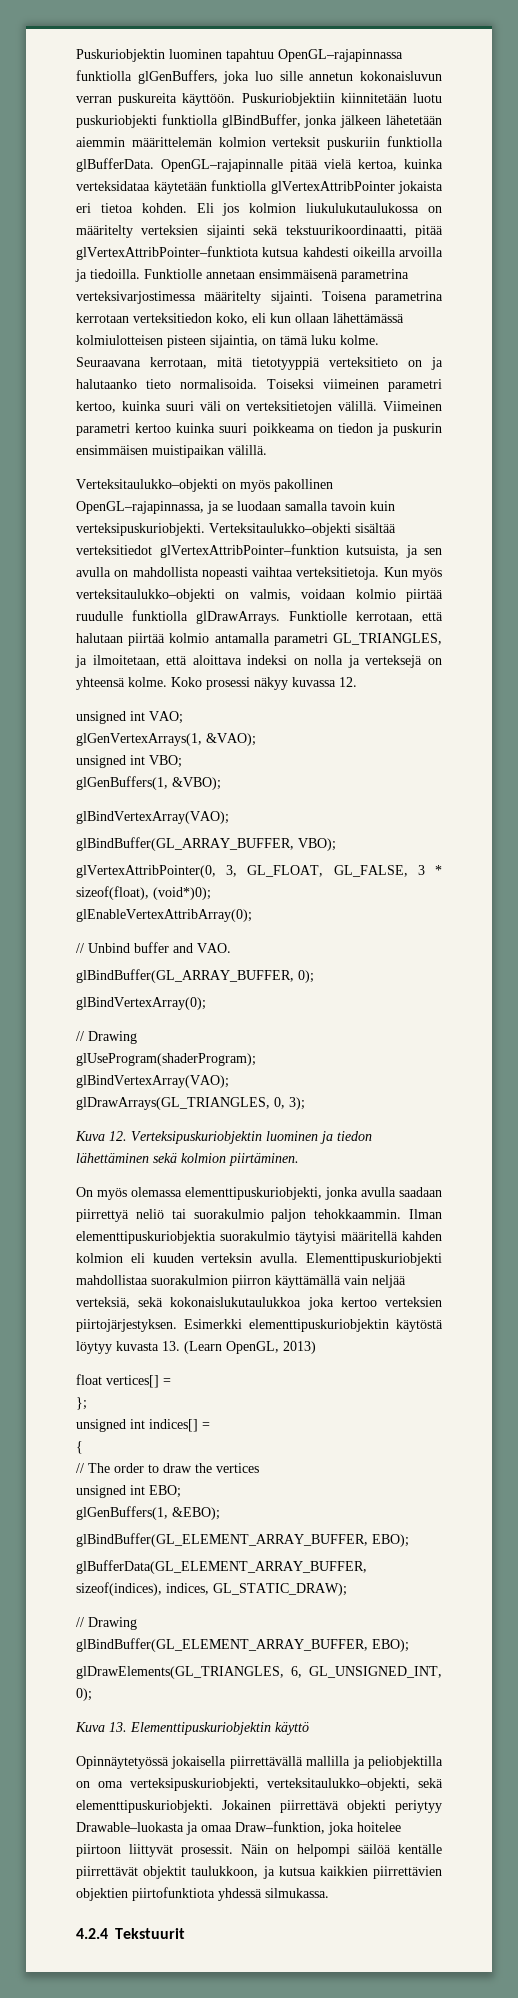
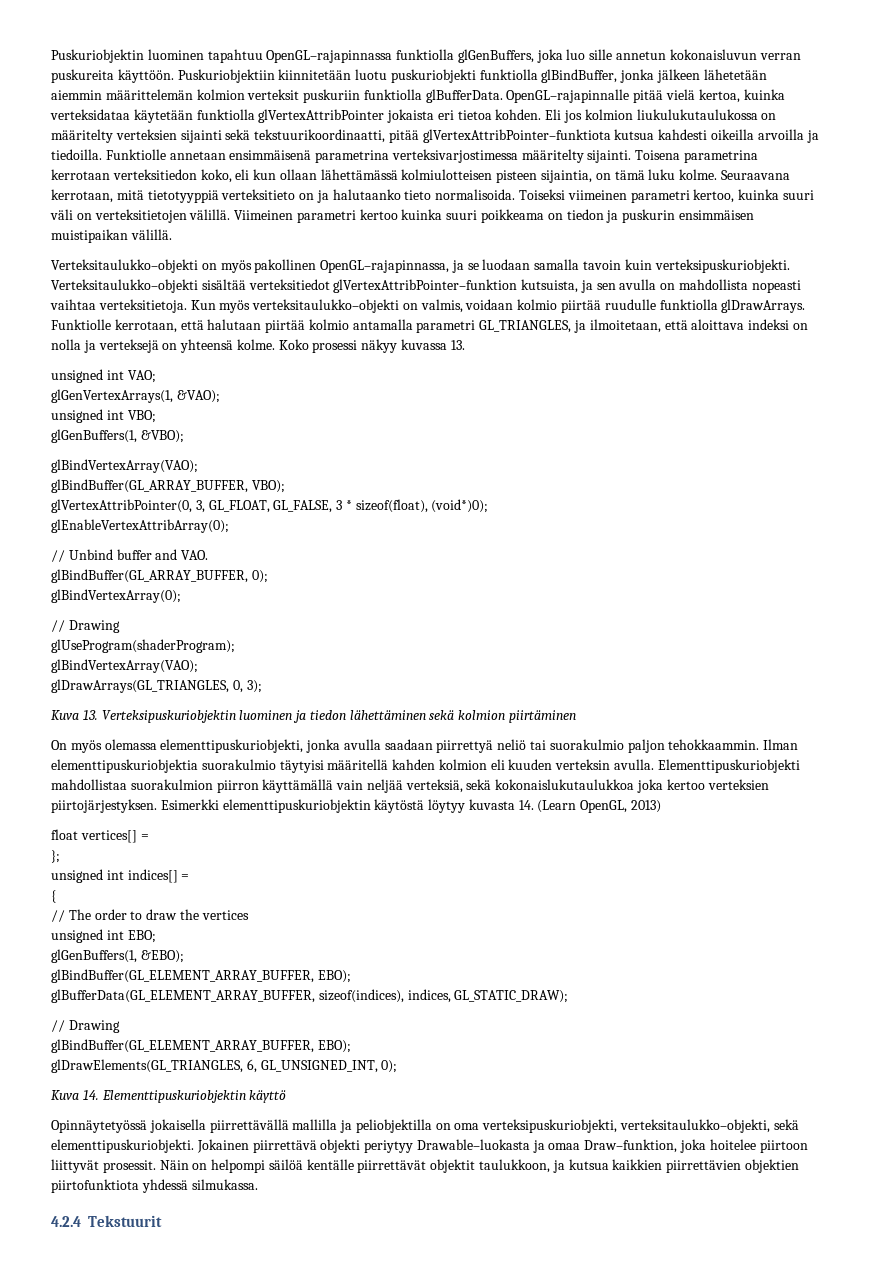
[339,677,357,687] 12. -> [450,340,465,350] 13.
[109,1131,127,1141] 12. -> [82,710,98,720] 13.
[229,1153,299,1166] piirtäminen. -> [509,710,577,723] piirtäminen
[162,1341,180,1351] 13. -> [518,800,534,810] 14.
[109,1722,127,1732] 13. -> [82,1090,99,1100] 14.

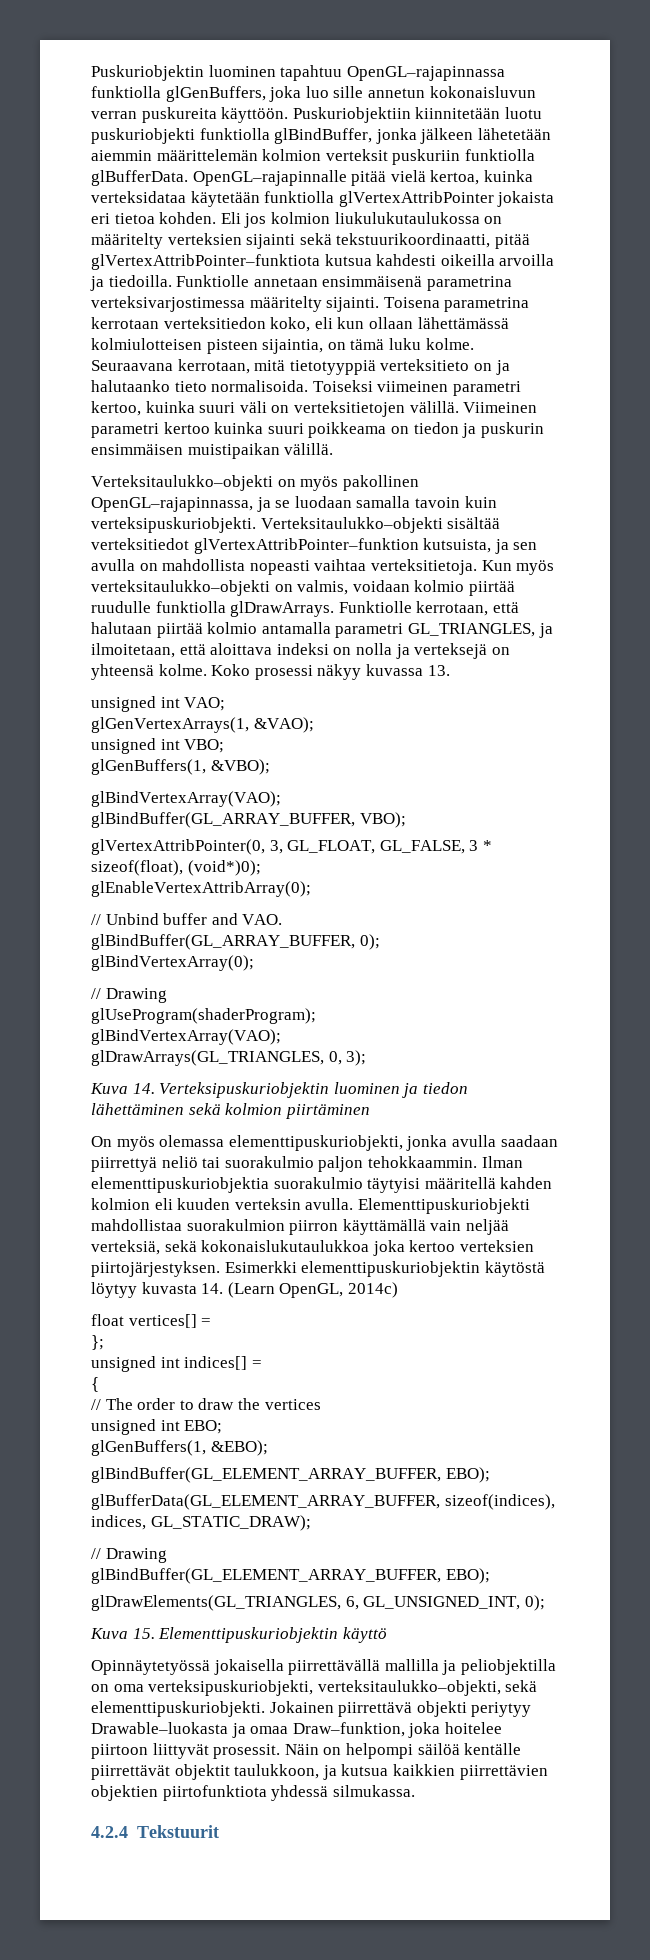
[82,710,98,720] 13. -> [132,1083,155,1094] 14.
[631,800,662,813] 2013) -> [347,1282,398,1298] 2014c)
[82,1090,99,1100] 14. -> [132,1628,155,1639] 15.

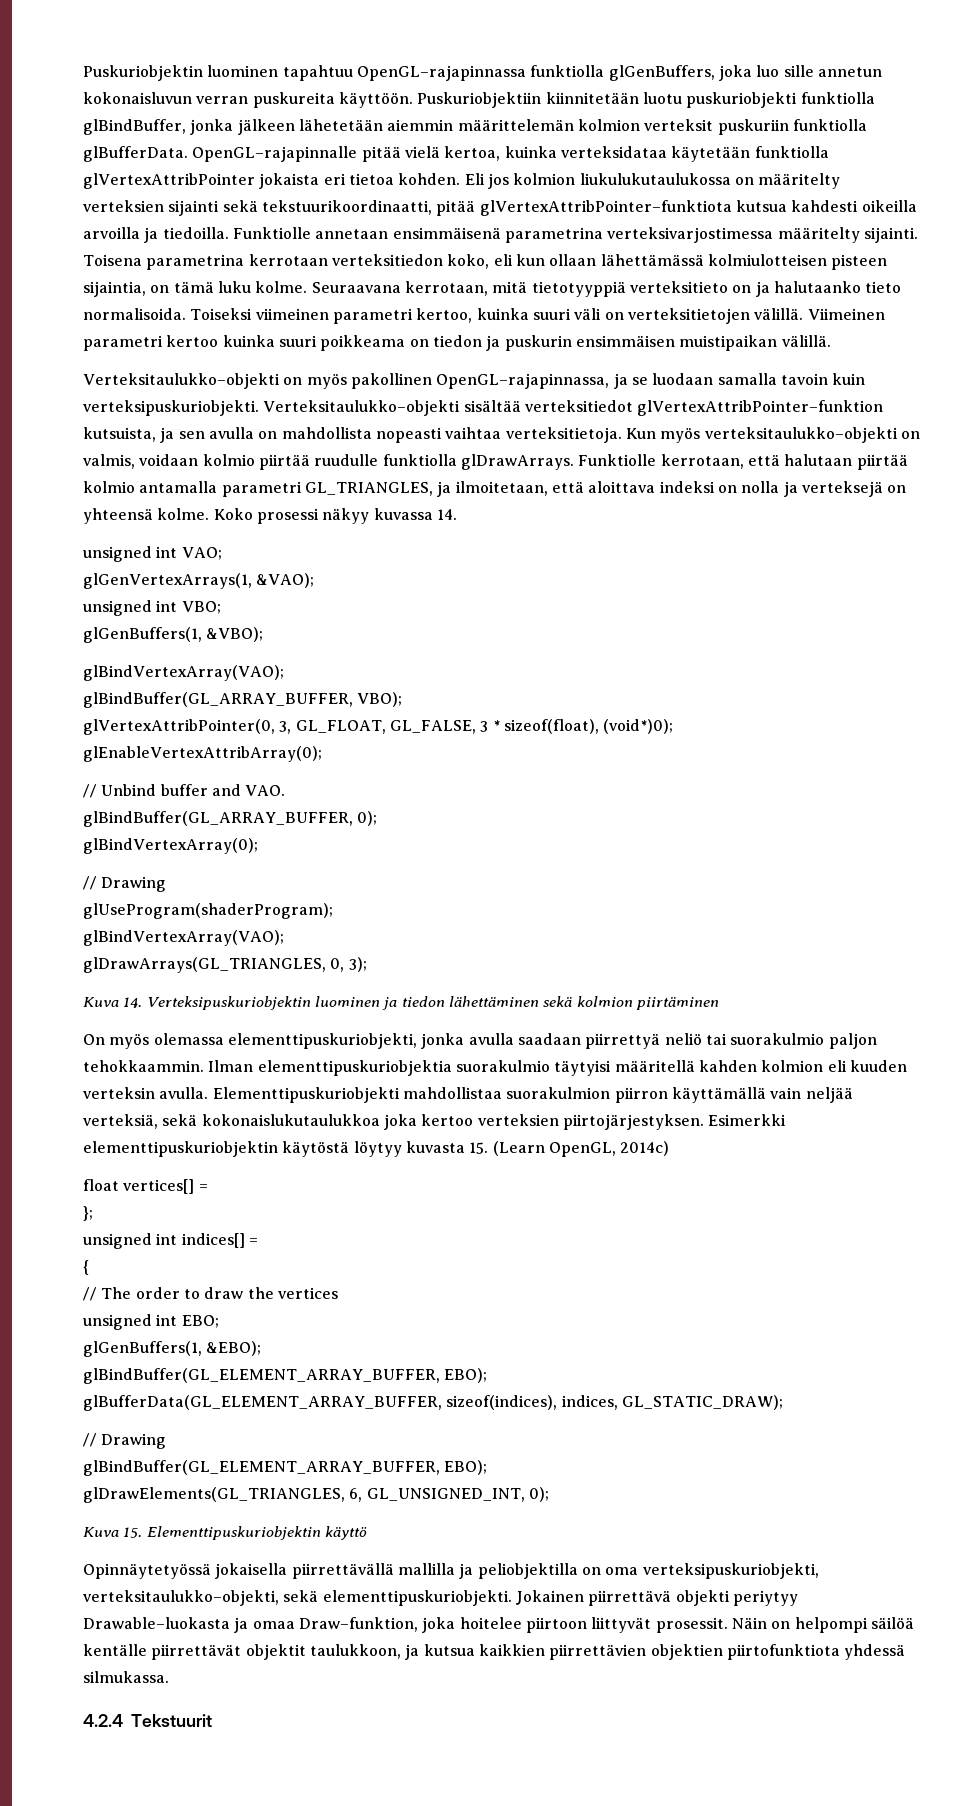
[427,665,450,676] 13. -> [436,509,457,520] 14.
[201,1283,224,1294] 14. -> [469,1142,489,1154] 15.

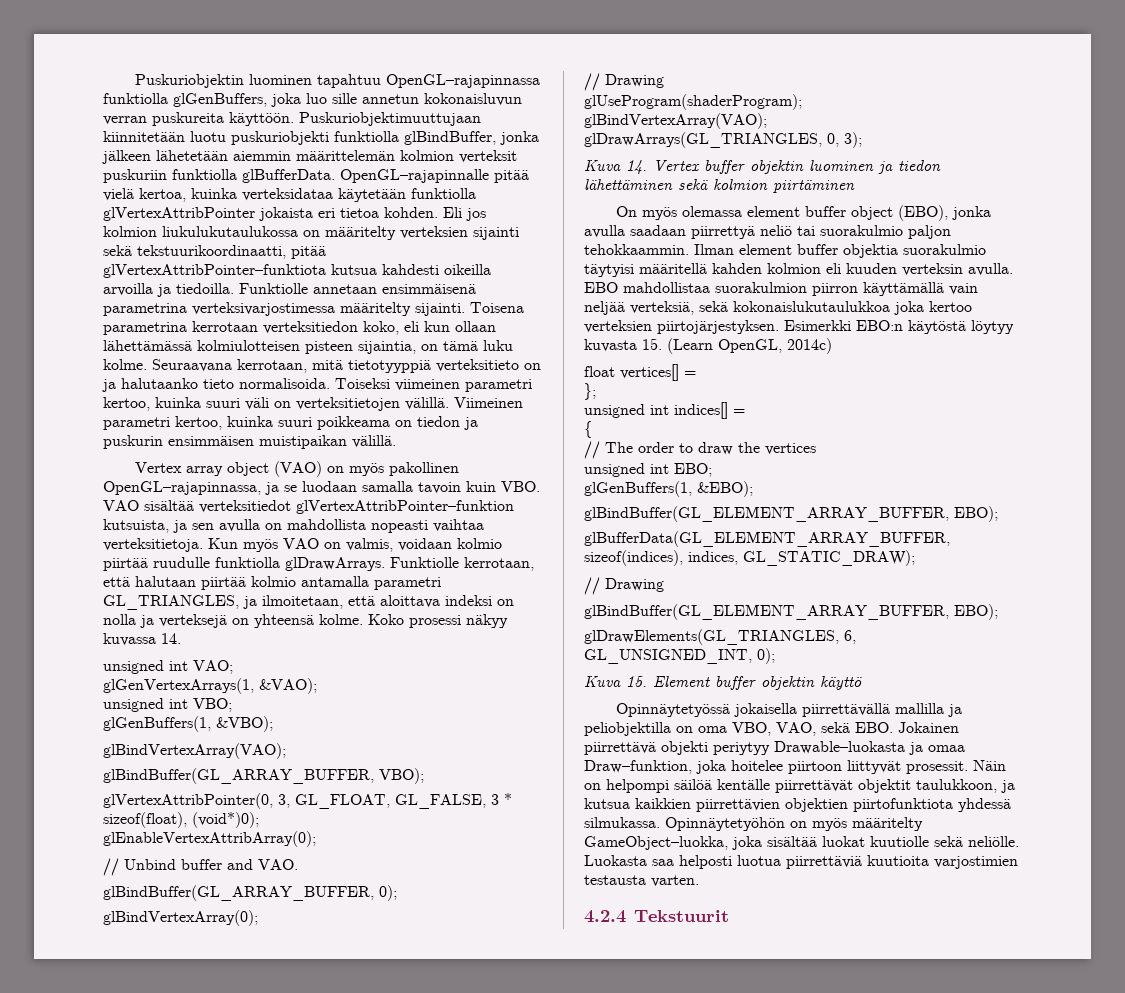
[417,92,542,108] Puskuriobjektiin -> [299,112,481,126] Puskuriobjektimuuttujaan
[166,335,219,347] kertoo -> [175,416,222,430] kertoo,
[83,373,280,389] Verteksitaulukko–objekti -> [134,461,322,477] Vertex array object (VAO)
[83,400,461,416] verteksipuskuriobjekti. Verteksitaulukko–objekti -> [501,481,540,492] [103,500,139,511] VBO. VAO
[704,427,898,443] verteksitaulukko–objekti -> [283,538,319,549] VAO
[146,996,311,1010] Verteksipuskuriobjektin -> [653,160,804,174] Vertex buffer objektin
[227,1033,417,1049] elementtipuskuriobjekti, -> [746,205,948,221] element buffer object (EBO),
[257,1060,452,1076] elementtipuskuriobjektia -> [739,244,898,258] element buffer objektia
[212,1087,400,1103] Elementtipuskuriobjekti -> [584,282,618,293] EBO
[83,1141,278,1157] elementtipuskuriobjektin -> [856,320,903,331] EBO:n
[146,1526,321,1540] Elementtipuskuriobjektin -> [653,676,815,690] Element buffer objektin
[642,1563,819,1579] [83,1590,512,1606] verteksipuskuriobjekti, verteksitaulukko–objekti, sekä elementtipuskuriobjekti. -> [732,722,893,736] VBO, VAO, sekä EBO.
(169, 1677) none -> [665,817,923,831] [584,836,1019,850] [584,855,1018,869] [584,875,699,887] Opinnäytetyöhön on myös määritelty GameObject–luokka, joka sisältää luokat kuutiolle sekä neliölle. Luokasta saa helposti luotua piirrettäviä kuutioita varjostimien testausta varten.

